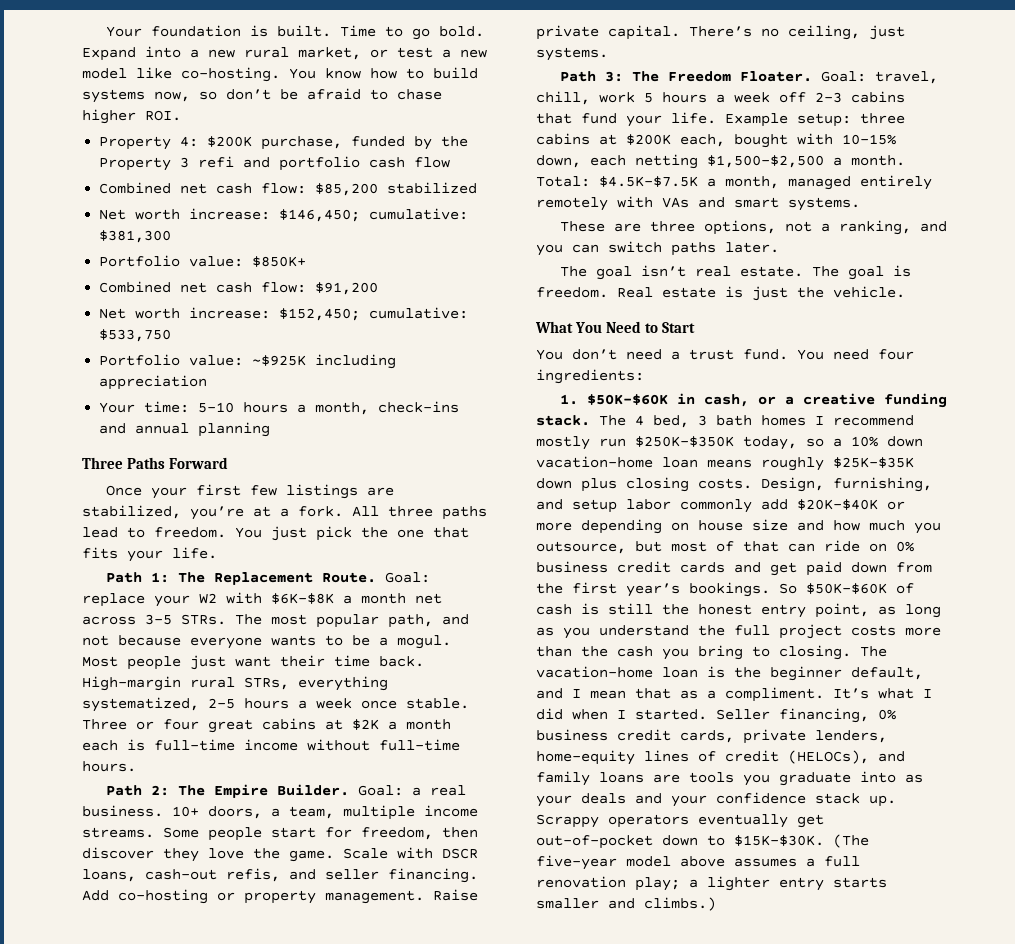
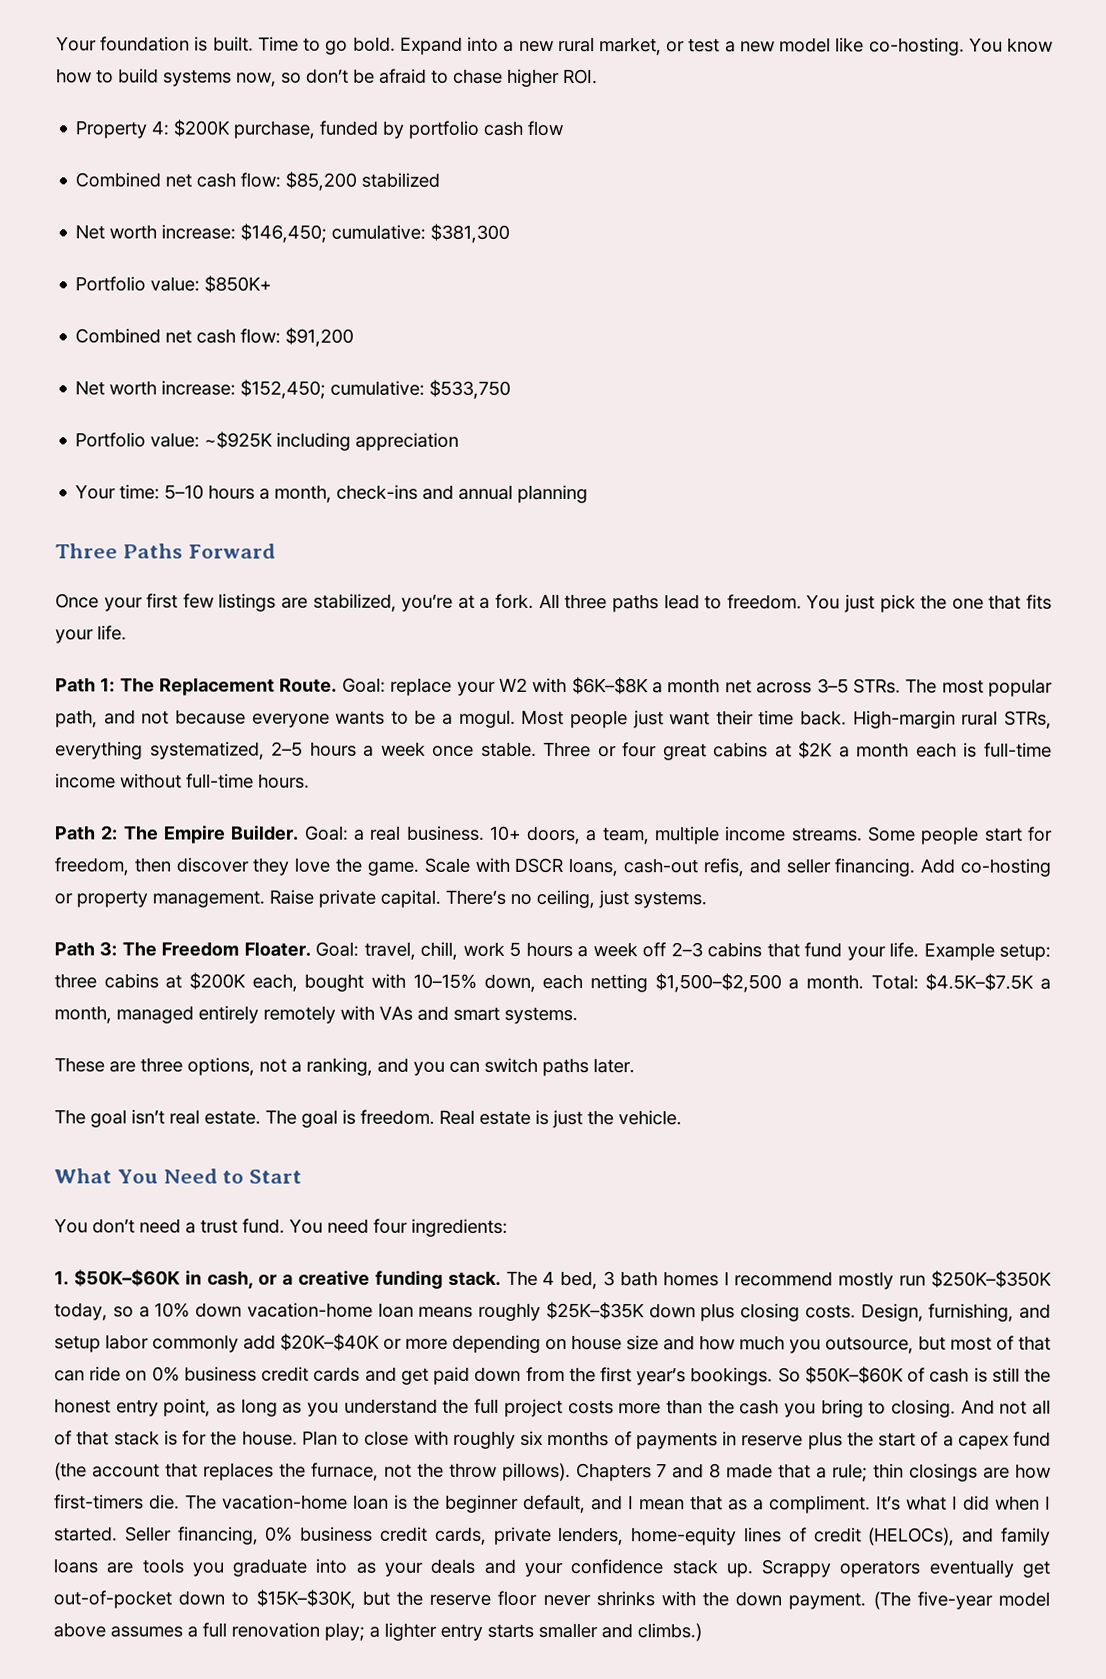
[441,136,469,147] [99,156,271,171] the Property 3 refi and -> (406, 129) none
(851, 652) none -> [960,1399,1051,1415] [54,1430,1051,1450] [54,1462,1052,1482] [54,1494,180,1510] And not all of that stack is for the house. Plan to close with roughly six months of payments in reserve plus the start of a capex fund (the account that replaces the furnace, not the throw pillows). Chapters 7 and 8 made that a rule; thin closings are how first-timers die.
[734,835,824,846] $15K–$30K. -> [255,1589,867,1610] $15K–$30K, but the reserve floor never shrinks with the down payment.

